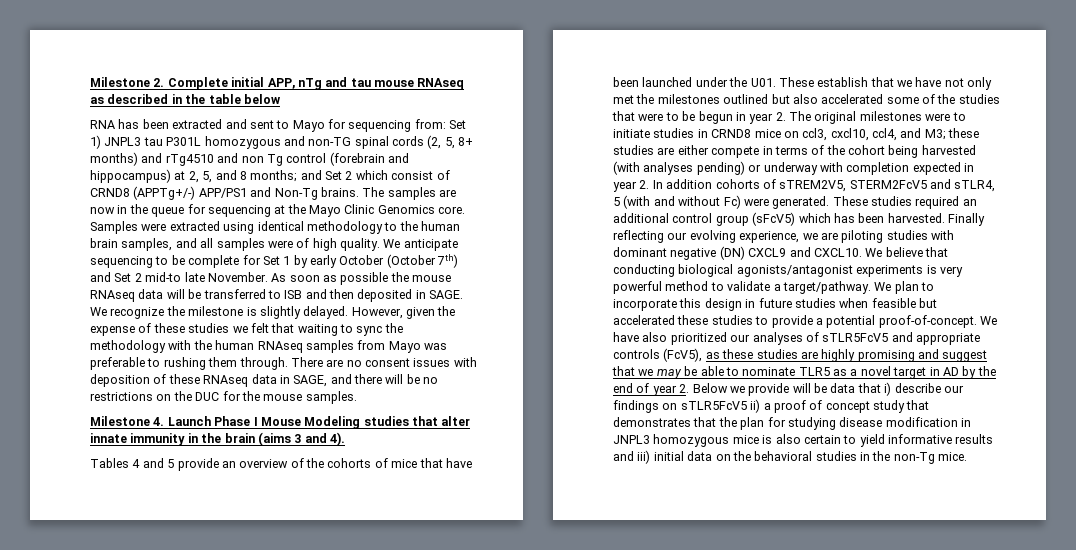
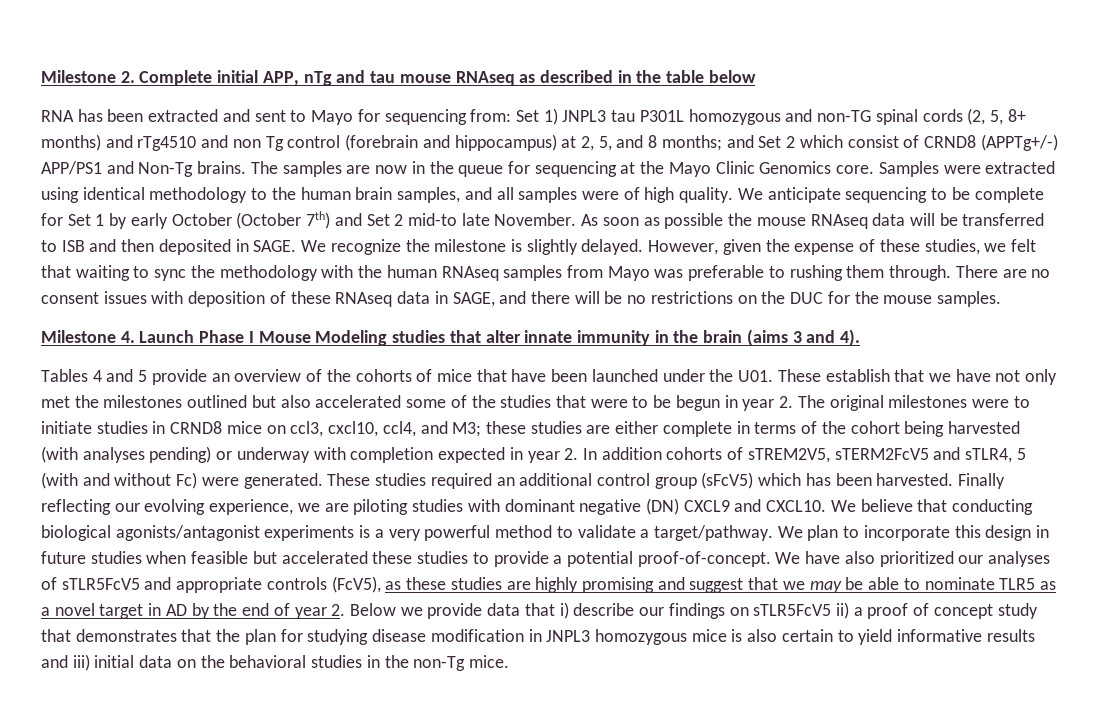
[188,323,230,333] studies -> [924,239,980,255] studies,
[711,146,760,158] compete -> [662,421,732,437] complete
[849,180,927,189] STERM2FcV5 -> [834,448,929,460] sTERM2FcV5
(937, 269) none -> [374,529,384,538] a
[792,383,827,393] will be -> (483, 611) none

